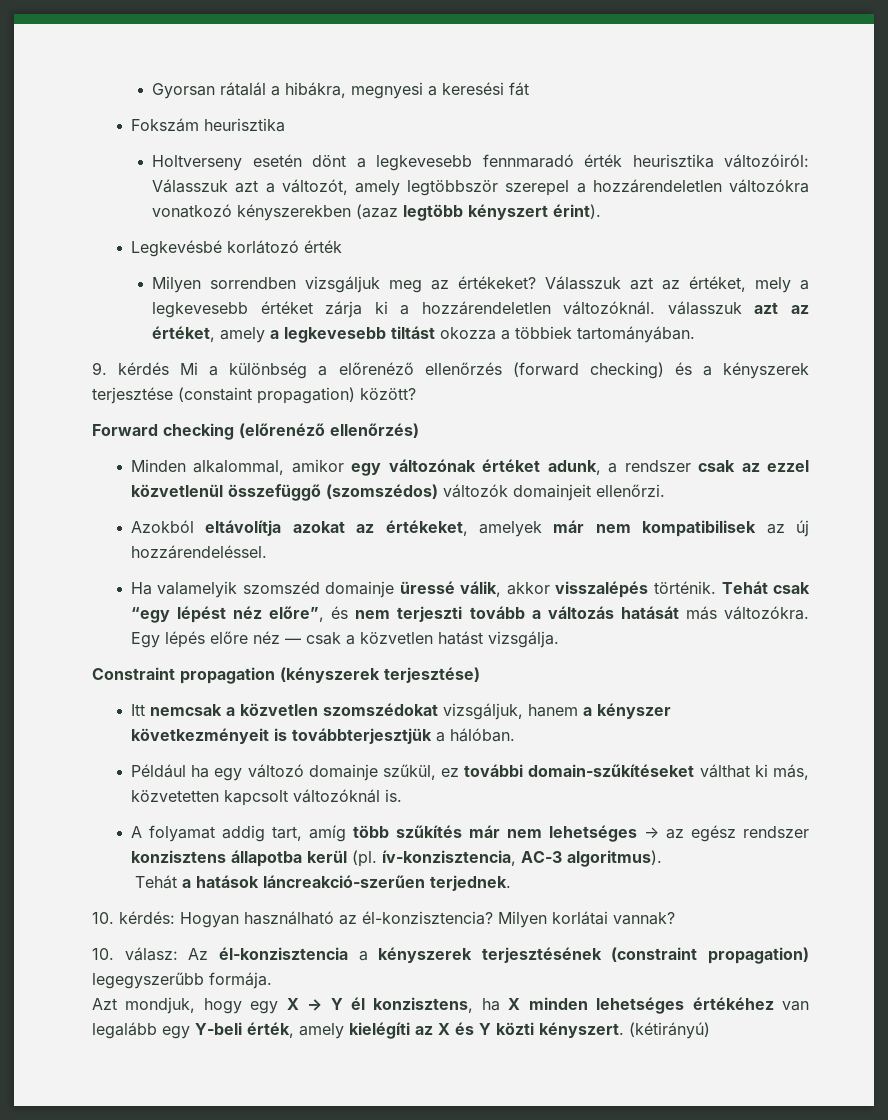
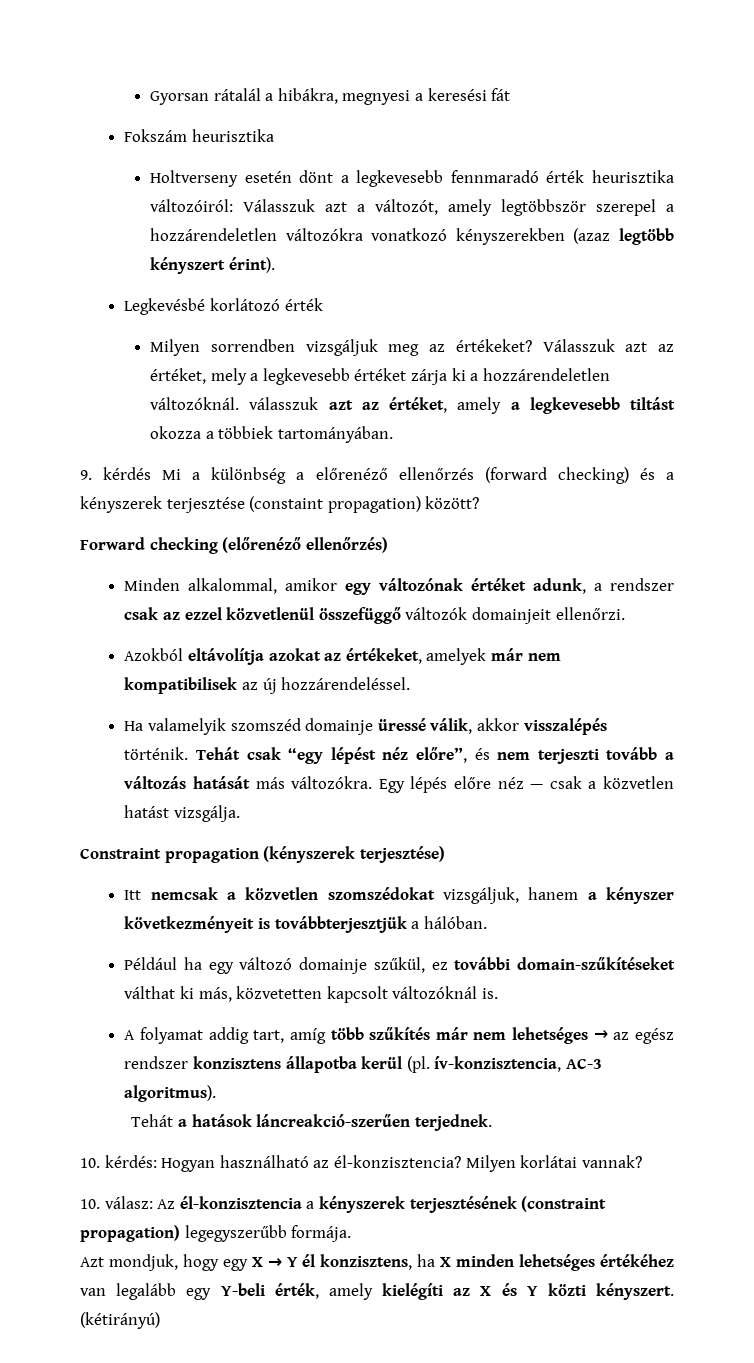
[325,484,438,499] (szomszédos) -> (401, 615) none

